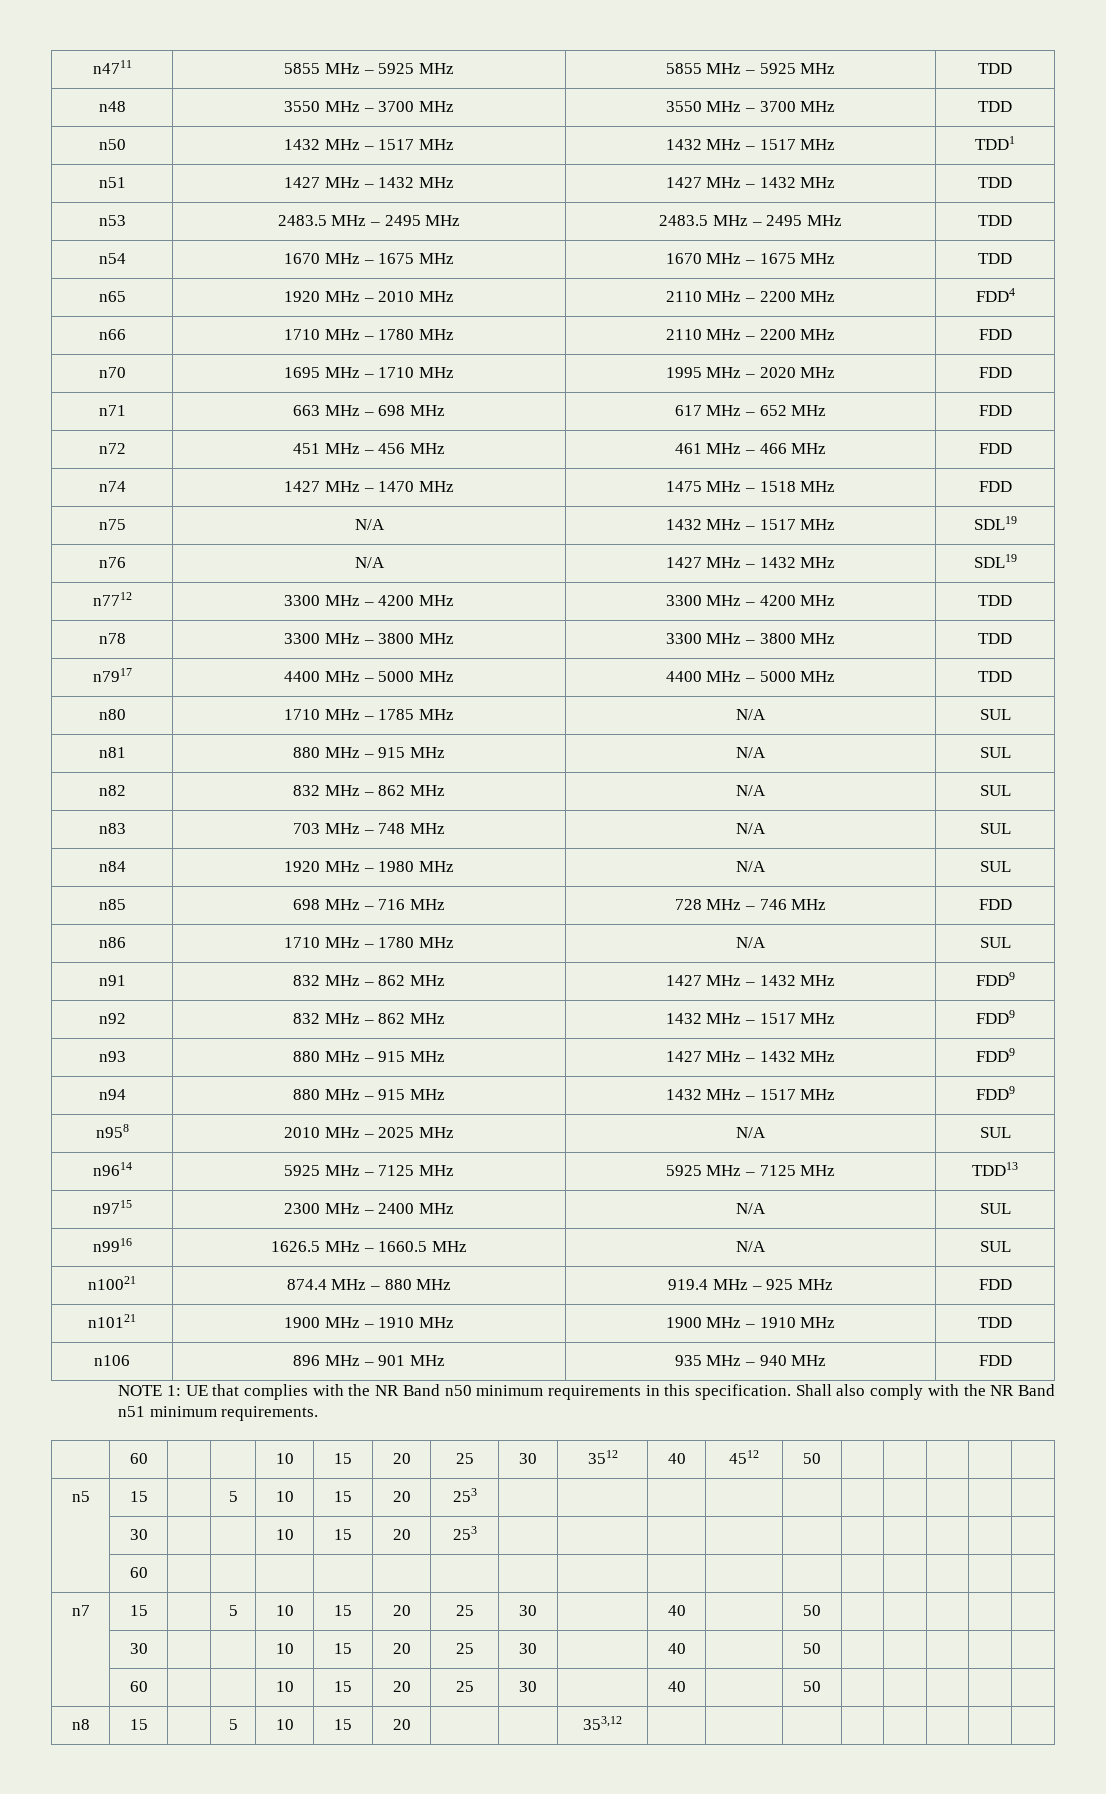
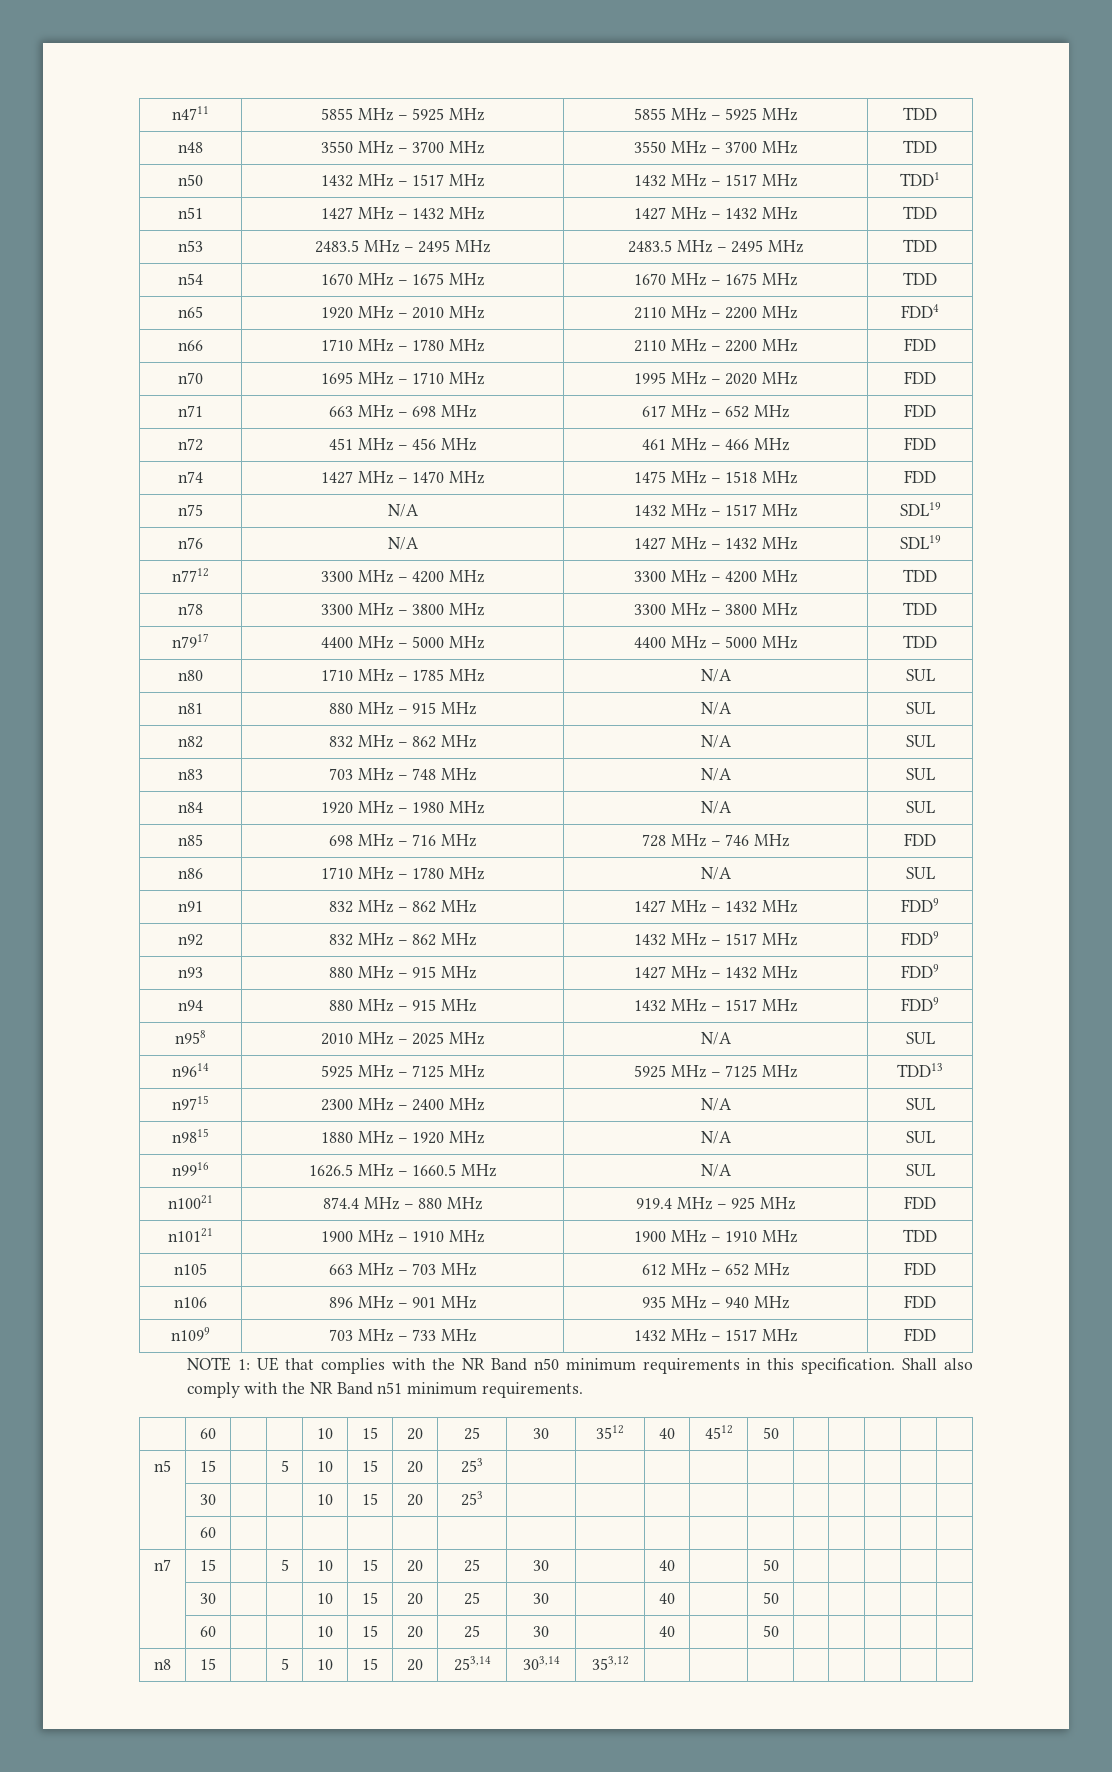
(1011, 1208) none -> [172,1128,209,1143] [321,1131,485,1144] [700,1131,732,1144] [905,1131,935,1143] // n9815 | 1880 MHz – 1920 MHz | N/A | SUL
(1012, 1322) none -> [174,1263,207,1275] [329,1263,477,1276] [642,1263,790,1276] [904,1262,936,1275] // n105 | 663 MHz – 703 MHz | 612 MHz – 652 MHz | FDD
(1012, 1360) none -> [171,1327,210,1341] [329,1329,477,1342] [634,1329,798,1342] [904,1328,936,1341] // n1099 | 703 MHz – 733 MHz | 1432 MHz – 1517 MHz | FDD
(411, 1724) | -> [453,1656,491,1671] [522,1656,560,1670] 253,14 | 303,14

